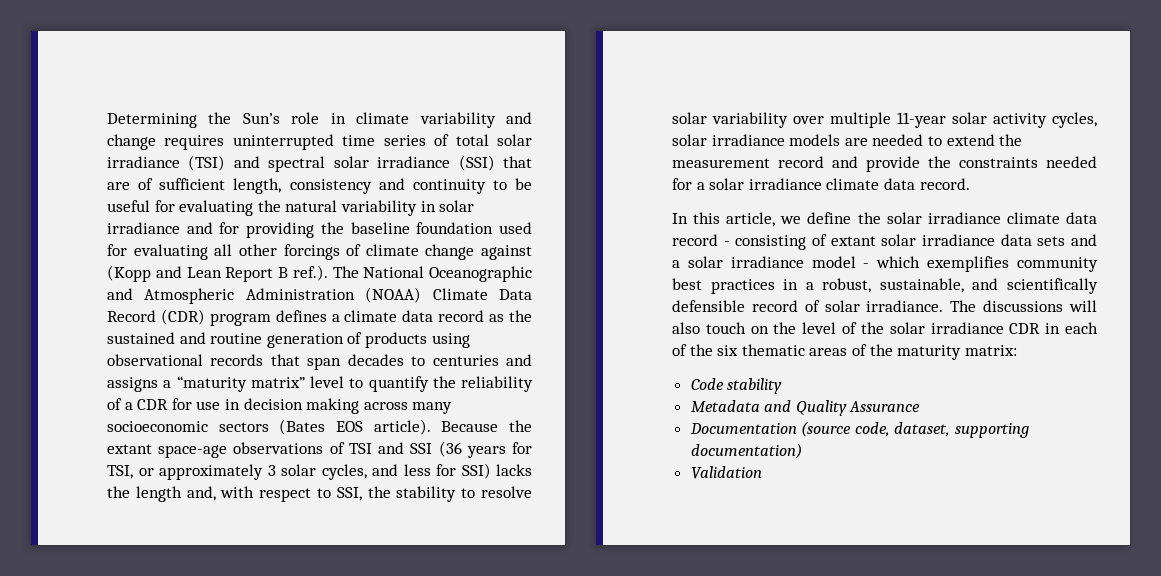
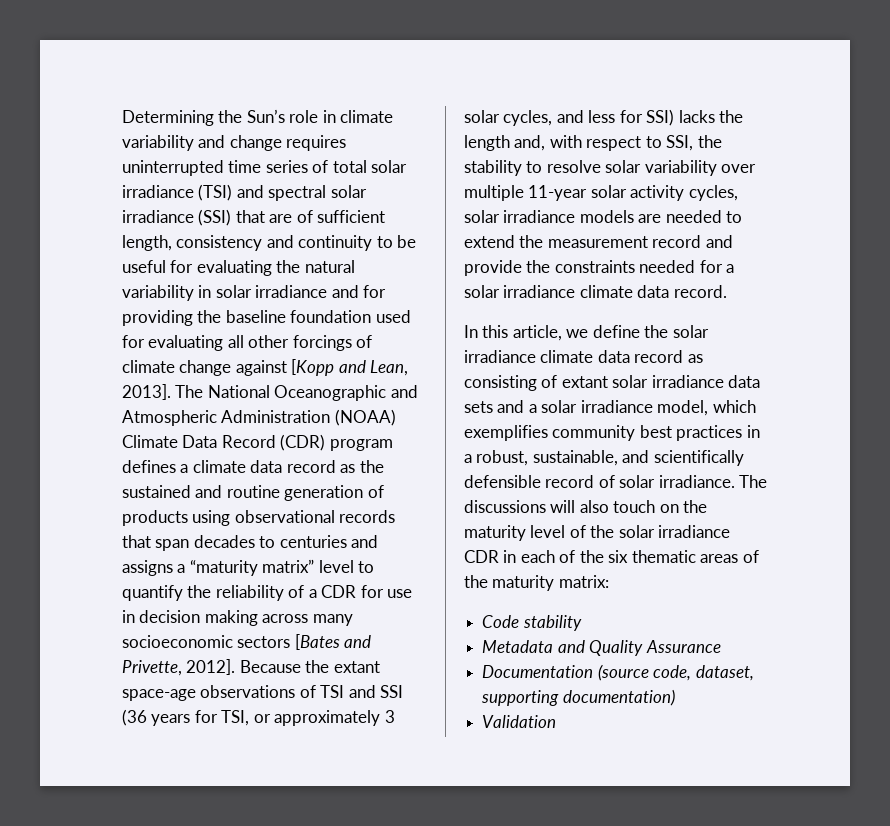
[107,265,328,282] (Kopp and Lean Report B ref.). -> [291,359,409,376] [122,384,171,400] [Kopp and Lean, 2013].
[279,419,431,435] (Bates EOS article). -> [294,634,372,650] [122,659,236,676] [Bates and Privette, 2012].
[723,241,730,246] - -> [687,354,703,363] as
[811,256,870,268] model - -> [657,400,709,416] model,
(797, 328) none -> [464,525,526,541] maturity

